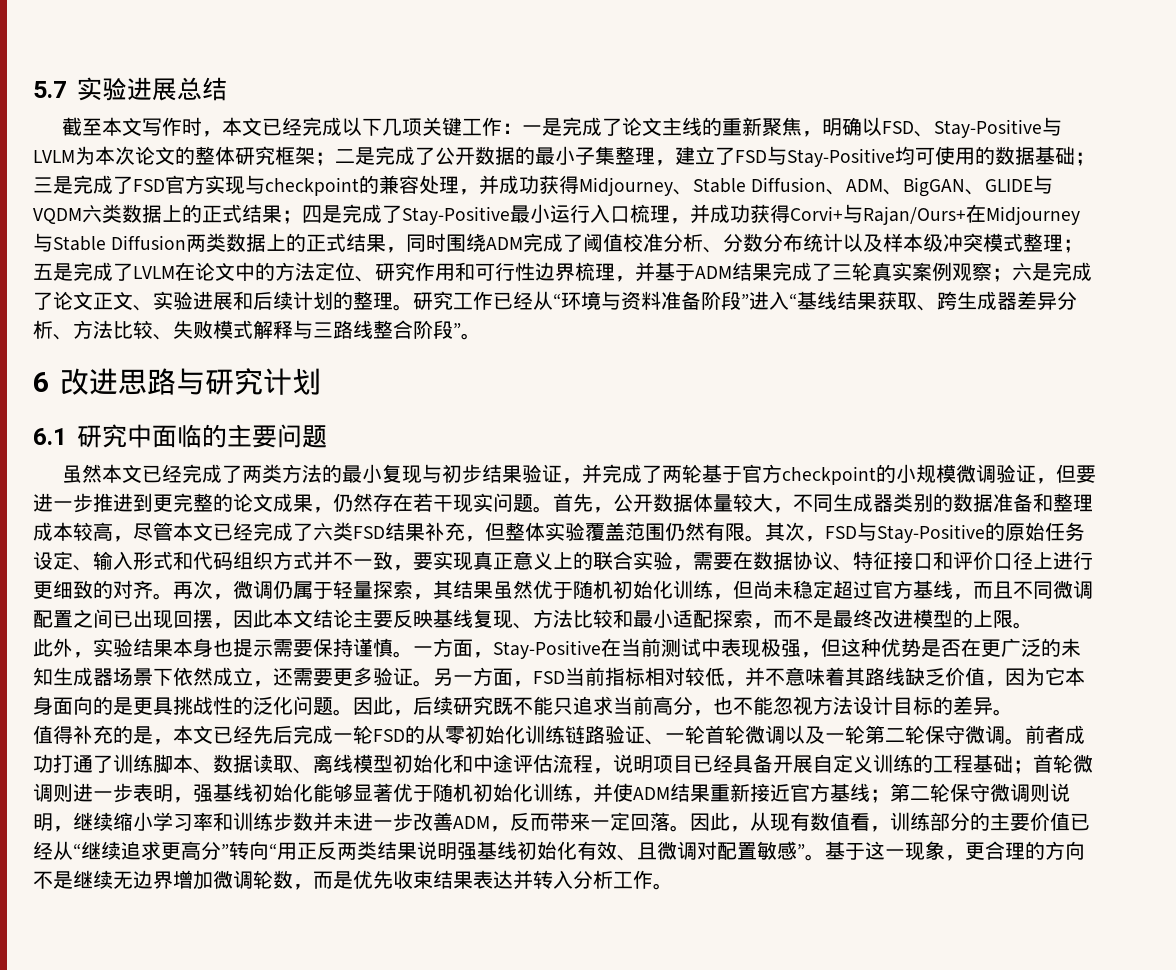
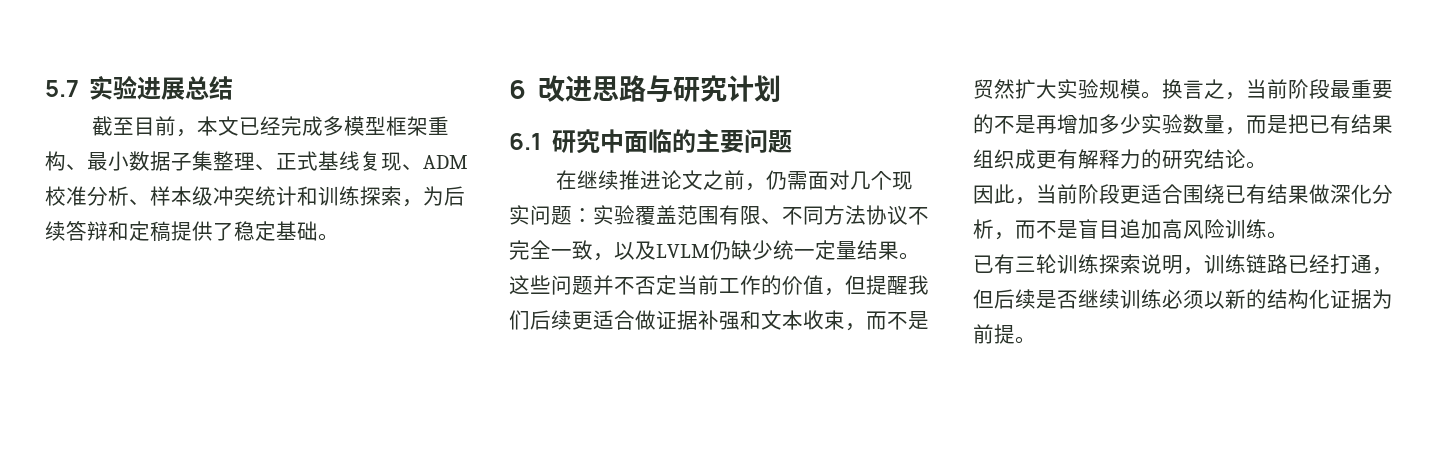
[101,117,202,136] 本文写作时 -> [134,116,177,136] 目前
[341,117,1062,138] [33,146,1095,167] [33,175,1054,197] [33,204,1080,225] [33,233,1084,253] [33,262,1092,282] [33,291,1077,311] [33,320,461,340] 以下几项关键工作：一是完成了论文主线的重新聚焦，明确以FSD、Stay-Positive与LVLM为本次论文的整体研究框架；二是完成了公开数据的最小子集整理，建立了FSD与Stay-Positive均可使用的数据基础；三是完成了FSD官方实现与checkpoint的兼容处理，并成功获得Midjourney、Stable Diffusion、ADM、BigGAN、GLIDE与VQDM六类数据上的正式结果；四是完成了Stay-Positive最小运行入口梳理，并成功获得Corvi+与Rajan/Ours+在Midjourney与Stable Diffusion两类数据上的正式结果，同时围绕ADM完成了阈值校准分析、分数分布统计以及样本级冲突模式整理；五是完成了LVLM在论文中的方法定位、研究作用和可行性边界梳理，并基于ADM结果完成了三轮真实案例观察；六是完成了论文正文、实验进展和后续计划的整理。研究工作已经从“环境与资料准备阶段”进入“基线结果获取、跨生成器差异分析、方法比较、失败模式解释与三路线整合阶段” -> [323,116,450,136] [45,151,468,171] [45,186,465,207] [45,221,318,242] 多模型框架重构、最小数据子集整理、正式基线复现、ADM校准分析、样本级冲突统计和训练探索，为后续答辩和定稿提供了稳定基础
[61,464,1096,485] [33,493,1093,513] [33,522,1085,543] [33,551,1093,571] [33,580,1093,600] [33,609,1033,629] [33,638,1081,659] [33,667,1085,687] [33,696,1013,716] [33,725,1085,745] [33,754,1093,774] [33,783,1070,803] [33,812,1090,832] [33,841,1085,861] [33,870,653,890] 虽然本文已经完成了两类方法的最小复现与初步结果验证，并完成了两轮基于官方checkpoint的小规模微调验证，但要进一步推进到更完整的论文成果，仍然存在若干现实问题。首先，公开数据体量较大，不同生成器类别的数据准备和整理成本较高，尽管本文已经完成了六类FSD结果补充，但整体实验覆盖范围仍然有限。其次，FSD与Stay-Positive的原始任务设定、输入形式和代码组织方式并不一致，要实现真正意义上的联合实验，需要在数据协议、特征接口和评价口径上进行更细致的对齐。再次，微调仍属于轻量探索，其结果虽然优于随机初始化训练，但尚未稳定超过官方基线，而且不同微调配置之间已出现回摆，因此本文结论主要反映基线复现、方法比较和最小适配探索，而不是最终改进模型的上限。 // 此外，实验结果本身也提示需要保持谨慎。一方面，Stay-Positive在当前测试中表现极强，但这种优势是否在更广泛的未知生成器场景下依然成立，还需要更多验证。另一方面，FSD当前指标相对较低，并不意味着其路线缺乏价值，因为它本身面向的是更具挑战性的泛化问题。因此，后续研究既不能只追求当前高分，也不能忽视方法设计目标的差异。 // 值得补充的是，本文已经先后完成一轮FSD的从零初始化训练链路验证、一轮首轮微调以及一轮第二轮保守微调。前者成功打通了训练脚本、数据读取、离线模型初始化和中途评估流程，说明项目已经具备开展自定义训练的工程基础；首轮微调则进一步表明，强基线初始化能够显著优于随机初始化训练，并使ADM结果重新接近官方基线；第二轮保守微调则说明，继续缩小学习率和训练步数并未进一步改善ADM，反而带来一定回落。因此，从现有数值看，训练部分的主要价值已经从“继续追求更高分”转向“用正反两类结果说明强基线初始化有效、且微调对配置敏感”。基于这一现象，更合理的方向不是继续无边界增加微调轮数，而是优先收束结果表达并转入分析工作 -> [556,170,914,191] [509,205,929,225] [509,240,920,261] [509,275,929,296] [509,310,929,331] [973,79,1393,100] [973,114,1393,135] [973,149,1267,169] [973,184,1393,205] [973,219,1288,240] [973,254,1393,275] [973,289,1393,309] [973,324,1015,344] 在继续推进论文之前，仍需面对几个现实问题：实验覆盖范围有限、不同方法协议不完全一致，以及LVLM仍缺少统一定量结果。这些问题并不否定当前工作的价值，但提醒我们后续更适合做证据补强和文本收束，而不是贸然扩大实验规模。换言之，当前阶段最重要的不是再增加多少实验数量，而是把已有结果组织成更有解释力的研究结论。 // 因此，当前阶段更适合围绕已有结果做深化分析，而不是盲目追加高风险训练。 // 已有三轮训练探索说明，训练链路已经打通，但后续是否继续训练必须以新的结构化证据为前提

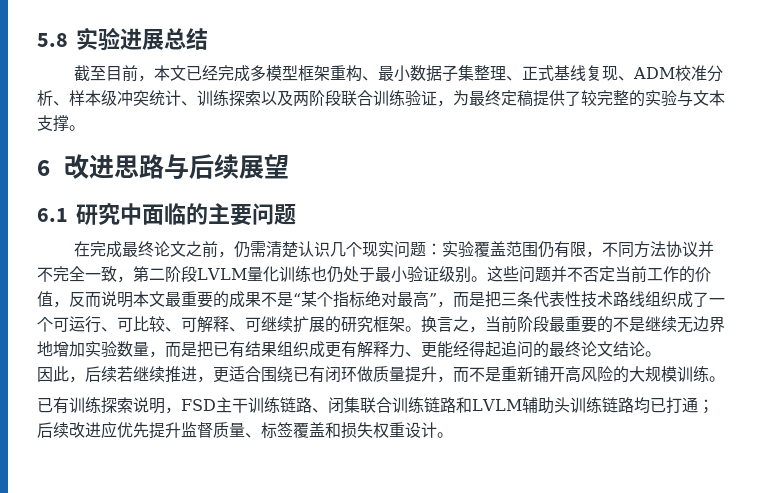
[45,80,79,97] 5.7 -> [37,33,68,47] 5.8
[297,186,465,207] [45,221,318,242] 和训练探索，为后续答辩和定稿提供了稳定基础 -> [181,90,725,107] [37,115,69,131] 、训练探索以及两阶段联合训练验证，为最终定稿提供了较完整的实验与文本支撑
[672,75,781,102] 研究计划 -> [189,154,290,179] 后续展望
[577,170,662,190] 继续推进 -> [89,241,154,258] 完成最终
[808,170,851,190] 面对 -> [265,241,330,258] 清楚认识
[719,205,782,225] 有限、 -> [537,241,602,258] 仍有限，
(908, 215) none -> [697,241,714,257] 并
[614,240,899,260] 以及LVLM仍缺少统一定量结果 -> [133,266,471,283] 第二阶段LVLM量化训练也仍处于最小验证级别
[845,275,929,295] [509,310,929,331] [973,79,1141,99] 但提醒我们后续更适合做证据补强和文本收束，而不是贸然扩大实验规模 -> [69,291,725,308] [37,316,405,333] 反而说明本文最重要的成果不是“某个指标绝对最高”，而是把三条代表性技术路线组织成了一个可运行、可比较、可解释、可继续扩展的研究框架
[1036,114,1141,134] 再增加多少 -> [645,316,725,333] [37,341,85,357] 继续无边界地增加
[1141,149,1267,169] [973,184,1393,205] [973,219,1225,240] 的研究结论。 // 因此，当前阶段更适合围绕已有结果做深化分析，而不是盲目追加高风险 -> [405,341,661,358] [37,366,677,383] 、更能经得起追问的最终论文结论。 // 因此，后续若继续推进，更适合围绕已有闭环做质量提升，而不是重新铺开高风险的大规模
[1015,254,1057,274] 三轮 -> (69, 405) none
[1204,254,1393,275] [973,289,1393,309] [973,324,1015,344] 训练链路已经打通，但后续是否继续训练必须以新的结构化证据为前提 -> [181,397,714,414] [37,421,437,439] FSD主干训练链路、闭集联合训练链路和LVLM辅助头训练链路均已打通；后续改进应优先提升监督质量、标签覆盖和损失权重设计

